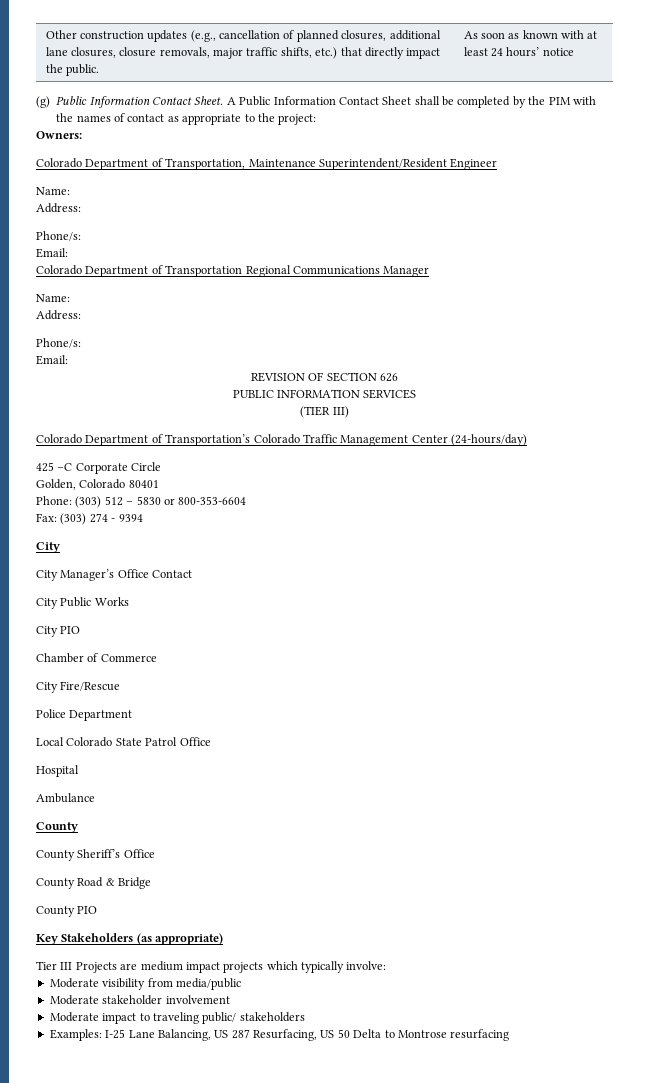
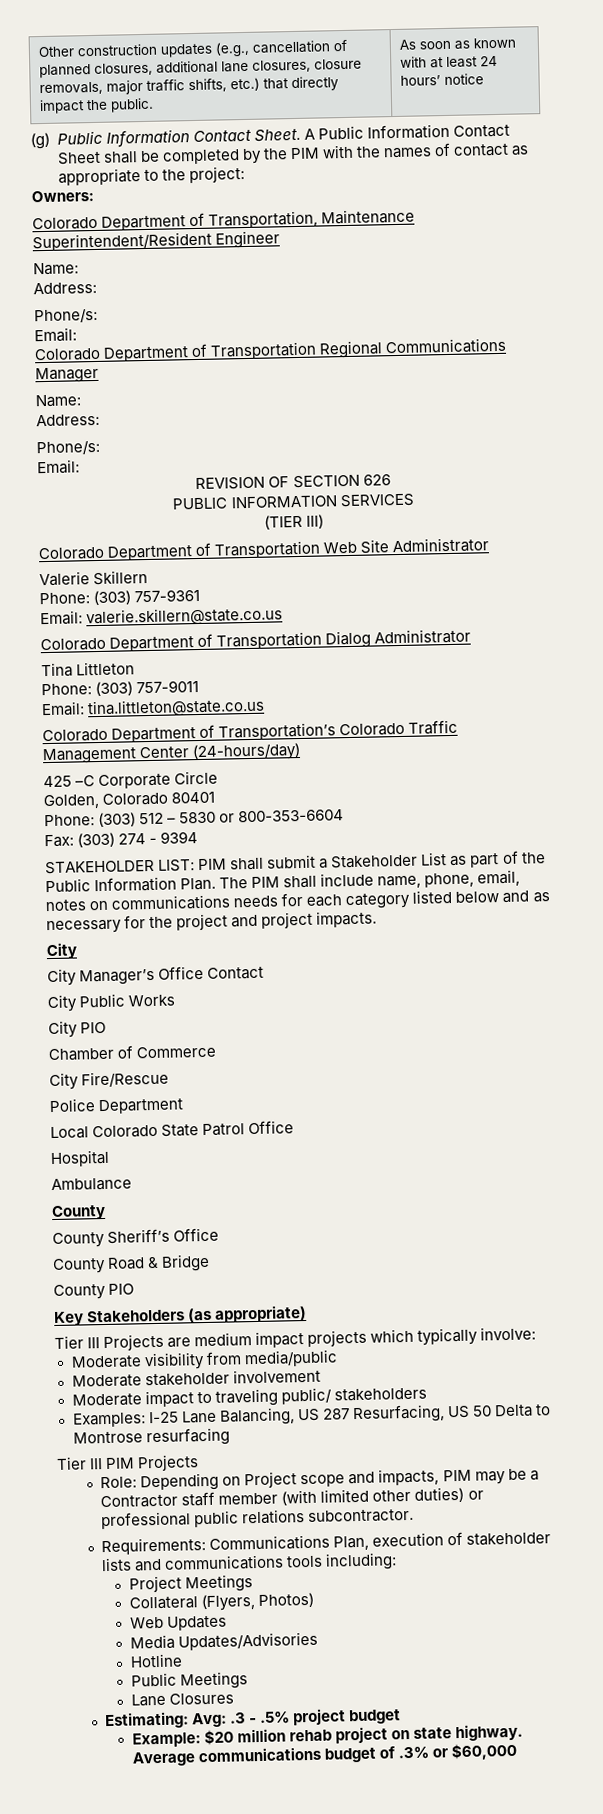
(349, 412) none -> [38,537,490,561] [39,569,149,587] [39,588,201,606] [40,606,284,627] [40,628,472,652] [41,661,136,678] [41,679,200,697] [41,697,266,718] // Colorado Department of Transportation Web Site Administrator // Valerie Skillern // Phone: (303) 757-9361 // Email: valerie.skillern@state.co.us // Colorado Department of Transportation Dialog Administrator // Tina Littleton // Phone: (303) 757-9011 // Email: tina.littleton@state.co.us
(143, 518) none -> [45,850,546,875] [45,869,521,893] [45,889,550,912] [46,910,378,935] // STAKEHOLDER LIST: PIM shall submit a Stakeholder List as part of the Public Information Plan. The PIM shall include name, phone, email, notes on communications needs for each category listed below and as necessary for the project and project impacts.
(510, 1035) none -> [56,1454,200,1472] [100,1468,539,1492] [100,1486,484,1509] [101,1508,415,1530] [101,1531,552,1556] [101,1552,398,1572] [128,1574,253,1593] [128,1592,314,1612] [129,1615,227,1631] [129,1631,318,1651] [129,1653,183,1668] [130,1671,248,1690] [130,1692,234,1707] [104,1708,402,1730] [131,1723,524,1748] [131,1742,518,1767] // Tier III PIM Projects // Role: Depending on Project scope and impacts, PIM may be a Contractor staff member (with limited other duties) or professional public relations subcontractor. // Requirements: Communications Plan, execution of stakeholder lists and communications tools including: // Project Meetings // Collateral (Flyers, Photos) // Web Updates // Media Updates/Advisories // Hotline // Public Meetings // Lane Closures // Estimating: Avg: .3 - .5% project budget // Example: $20 million rehab project on state highway. Average communications budget of .3% or $60,000

